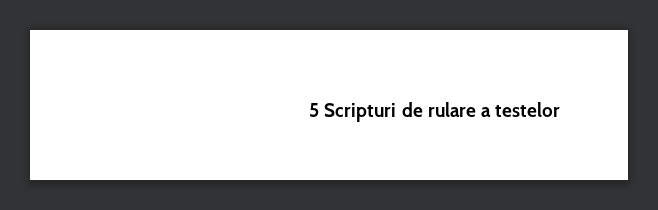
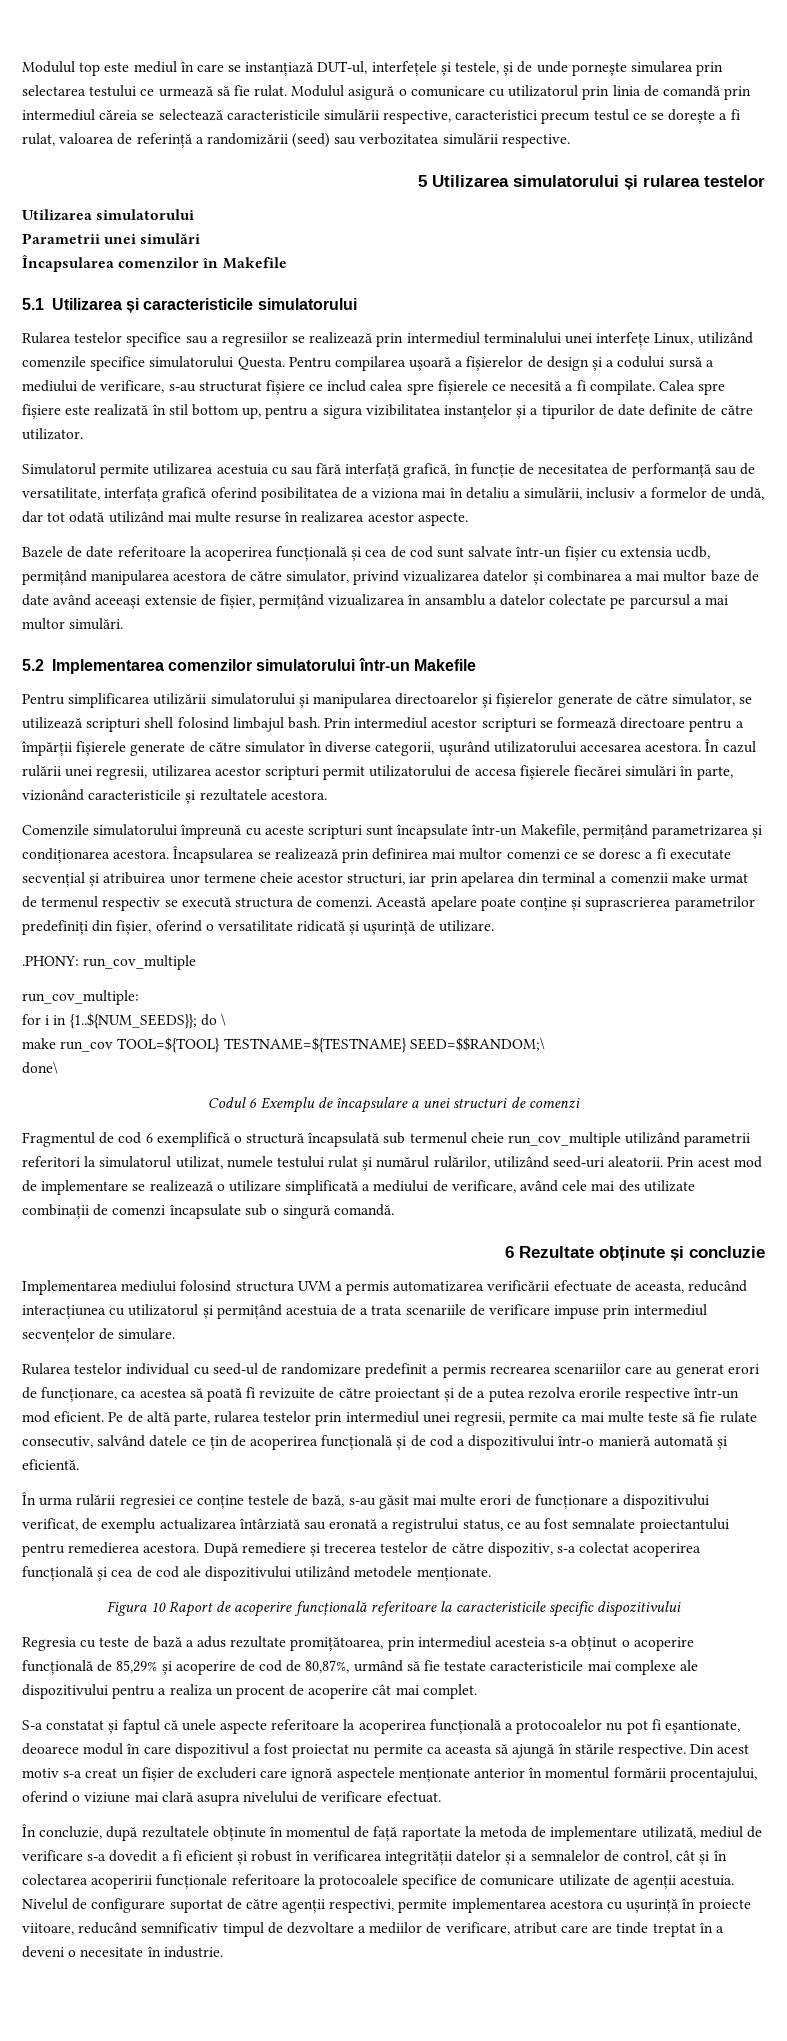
[309,102,560,122] 5 Scripturi de rulare a testelor -> [22,61,724,76] [22,85,752,100] [22,109,740,124] [22,133,570,148] [418,175,765,190] [22,209,195,221] [22,233,201,244] [22,254,287,272] [22,298,357,313] [22,332,753,347] [22,356,714,371] [22,380,726,395] [22,404,753,419] [22,428,83,440] [22,463,755,478] [22,487,765,502] [22,511,468,526] [22,546,711,561] [22,570,759,585] [22,594,728,609] [22,618,124,630] [22,658,477,674] [22,693,753,708] [22,717,744,732] [21,739,756,756] [22,765,733,780] [22,789,327,804] [22,824,763,839] [22,846,731,863] [22,872,748,887] [22,896,755,911] [22,920,494,935] [22,955,197,970] [22,990,139,1005] [22,1013,226,1029] [22,1037,545,1053] [22,1061,58,1074] [208,1097,580,1113] [22,1132,751,1147] [22,1156,762,1171] [22,1180,695,1195] [22,1204,395,1219] [505,1246,765,1261] [22,1280,748,1295] [22,1304,707,1319] [22,1328,176,1343] [22,1363,759,1378] [22,1387,740,1402] [22,1411,757,1426] [22,1435,727,1450] [22,1459,79,1470] [22,1492,710,1509] [22,1518,729,1533] [22,1542,702,1557] [22,1566,491,1581] [106,1601,682,1617] [22,1636,694,1651] [22,1660,698,1675] [22,1684,477,1699] [22,1719,740,1734] [22,1743,750,1758] [22,1767,757,1782] [22,1791,441,1806] [22,1824,762,1841] [22,1850,727,1865] [22,1874,735,1889] [22,1898,751,1913] [22,1922,724,1937] [22,1946,223,1958] Modulul top este mediul în care se instanțiază DUT-ul, interfețele și testele, și de unde pornește simularea prin selectarea testului ce urmează să fie rulat. Modulul asigură o comunicare cu utilizatorul prin linia de comandă prin intermediul căreia se selectează caracteristicile simulării respective, caracteristici precum testul ce se dorește a fi rulat, valoarea de referință a randomizării (seed) sau verbozitatea simulării respective. // 5 Utilizarea simulatorului și rularea testelor // Utilizarea simulatorului // Parametrii unei simulări // Încapsularea comenzilor în Makefile // 5.1 Utilizarea și caracteristicile simulatorului // Rularea testelor specifice sau a regresiilor se realizează prin intermediul terminalului unei interfețe Linux, utilizând comenzile specifice simulatorului Questa. Pentru compilarea ușoară a fișierelor de design și a codului sursă a mediului de verificare, s-au structurat fișiere ce includ calea spre fișierele ce necesită a fi compilate. Calea spre fișiere este realizată în stil bottom up, pentru a sigura vizibilitatea instanțelor și a tipurilor de date definite de către utilizator. // Simulatorul permite utilizarea acestuia cu sau fără interfață grafică, în funcție de necesitatea de performanță sau de versatilitate, interfața grafică oferind posibilitatea de a viziona mai în detaliu a simulării, inclusiv a formelor de undă, dar tot odată utilizând mai multe resurse în realizarea acestor aspecte. // Bazele de date referitoare la acoperirea funcțională și cea de cod sunt salvate într-un fișier cu extensia ucdb, permițând manipularea acestora de către simulator, privind vizualizarea datelor și combinarea a mai multor baze de date având aceeași extensie de fișier, permițând vizualizarea în ansamblu a datelor colectate pe parcursul a mai multor simulări. // 5.2 Implementarea comenzilor simulatorului într-un Makefile // Pentru simplificarea utilizării simulatorului și manipularea directoarelor și fișierelor generate de către simulator, se utilizează scripturi shell folosind limbajul bash. Prin intermediul acestor scripturi se formează directoare pentru a împărții fișierele generate de către simulator în diverse categorii, ușurând utilizatorului accesarea acestora. În cazul rulării unei regresii, utilizarea acestor scripturi permit utilizatorului de accesa fișierele fiecărei simulări în parte, vizionând caracteristicile și rezultatele acestora. // Comenzile simulatorului împreună cu aceste scripturi sunt încapsulate într-un Makefile, permițând parametrizarea și condiționarea acestora. Încapsularea se realizează prin definirea mai multor comenzi ce se doresc a fi executate secvențial și atribuirea unor termene cheie acestor structuri, iar prin apelarea din terminal a comenzii make urmat de termenul respectiv se execută structura de comenzi. Această apelare poate conține și suprascrierea parametrilor predefiniți din fișier, oferind o versatilitate ridicată și ușurință de utilizare. // .PHONY: run_cov_multiple // run_cov_multiple: // for i in {1..${NUM_SEEDS}}; do \ // make run_cov TOOL=${TOOL} TESTNAME=${TESTNAME} SEED=$$RANDOM;\ // done\ // Codul 6 Exemplu de încapsulare a unei structuri de comenzi // Fragmentul de cod 6 exemplifică o structură încapsulată sub termenul cheie run_cov_multiple utilizând parametrii referitori la simulatorul utilizat, numele testului rulat și numărul rulărilor, utilizând seed-uri aleatorii. Prin acest mod de implementare se realizează o utilizare simplificată a mediului de verificare, având cele mai des utilizate combinații de comenzi încapsulate sub o singură comandă. // 6 Rezultate obținute și concluzie // Implementarea mediului folosind structura UVM a permis automatizarea verificării efectuate de aceasta, reducând interacțiunea cu utilizatorul și permițând acestuia de a trata scenariile de verificare impuse prin intermediul secvențelor de simulare. // Rularea testelor individual cu seed-ul de randomizare predefinit a permis recrearea scenariilor care au generat erori de funcționare, ca acestea să poată fi revizuite de către proiectant și de a putea rezolva erorile respective într-un mod eficient. Pe de altă parte, rularea testelor prin intermediul unei regresii, permite ca mai multe teste să fie rulate consecutiv, salvând datele ce țin de acoperirea funcțională și de cod a dispozitivului într-o manieră automată și eficientă. // În urma rulării regresiei ce conține testele de bază, s-au găsit mai multe erori de funcționare a dispozitivului verificat, de exemplu actualizarea întârziată sau eronată a registrului status, ce au fost semnalate proiectantului pentru remedierea acestora. După remediere și trecerea testelor de către dispozitiv, s-a colectat acoperirea funcțională și cea de cod ale dispozitivului utilizând metodele menționate. // Figura 10 Raport de acoperire funcțională referitoare la caracteristicile specific dispozitivului // Regresia cu teste de bază a adus rezultate promițătoarea, prin intermediul acesteia s-a obținut o acoperire funcțională de 85,29% și acoperire de cod de 80,87%, urmând să fie testate caracteristicile mai complexe ale dispozitivului pentru a realiza un procent de acoperire cât mai complet. // S-a constatat și faptul că unele aspecte referitoare la acoperirea funcțională a protocoalelor nu pot fi eșantionate, deoarece modul în care dispozitivul a fost proiectat nu permite ca aceasta să ajungă în stările respective. Din acest motiv s-a creat un fișier de excluderi care ignoră aspectele menționate anterior în momentul formării procentajului, oferind o viziune mai clară asupra nivelului de verificare efectuat. // În concluzie, după rezultatele obținute în momentul de față raportate la metoda de implementare utilizată, mediul de verificare s-a dovedit a fi eficient și robust în verificarea integrității datelor și a semnalelor de control, cât și în colectarea acoperirii funcționale referitoare la protocoalele specifice de comunicare utilizate de agenții acestuia. Nivelul de configurare suportat de către agenții respectivi, permite implementarea acestora cu ușurință în proiecte viitoare, reducând semnificativ timpul de dezvoltare a mediilor de verificare, atribut care are tinde treptat în a deveni o necesitate în industrie.

